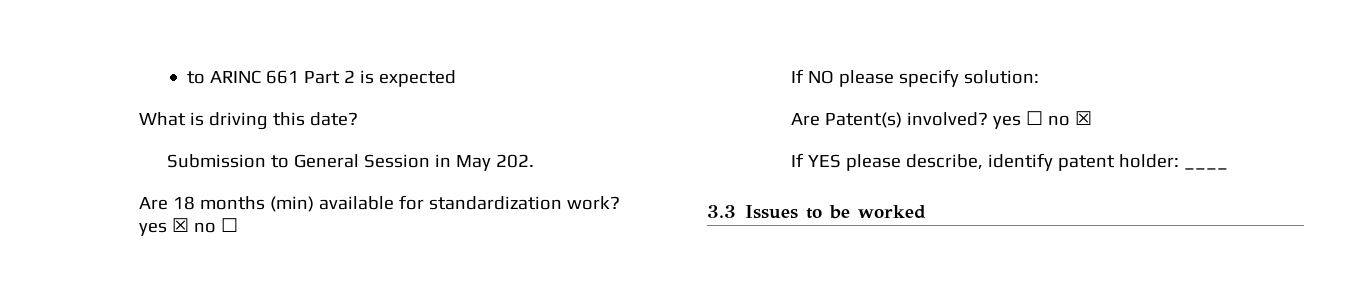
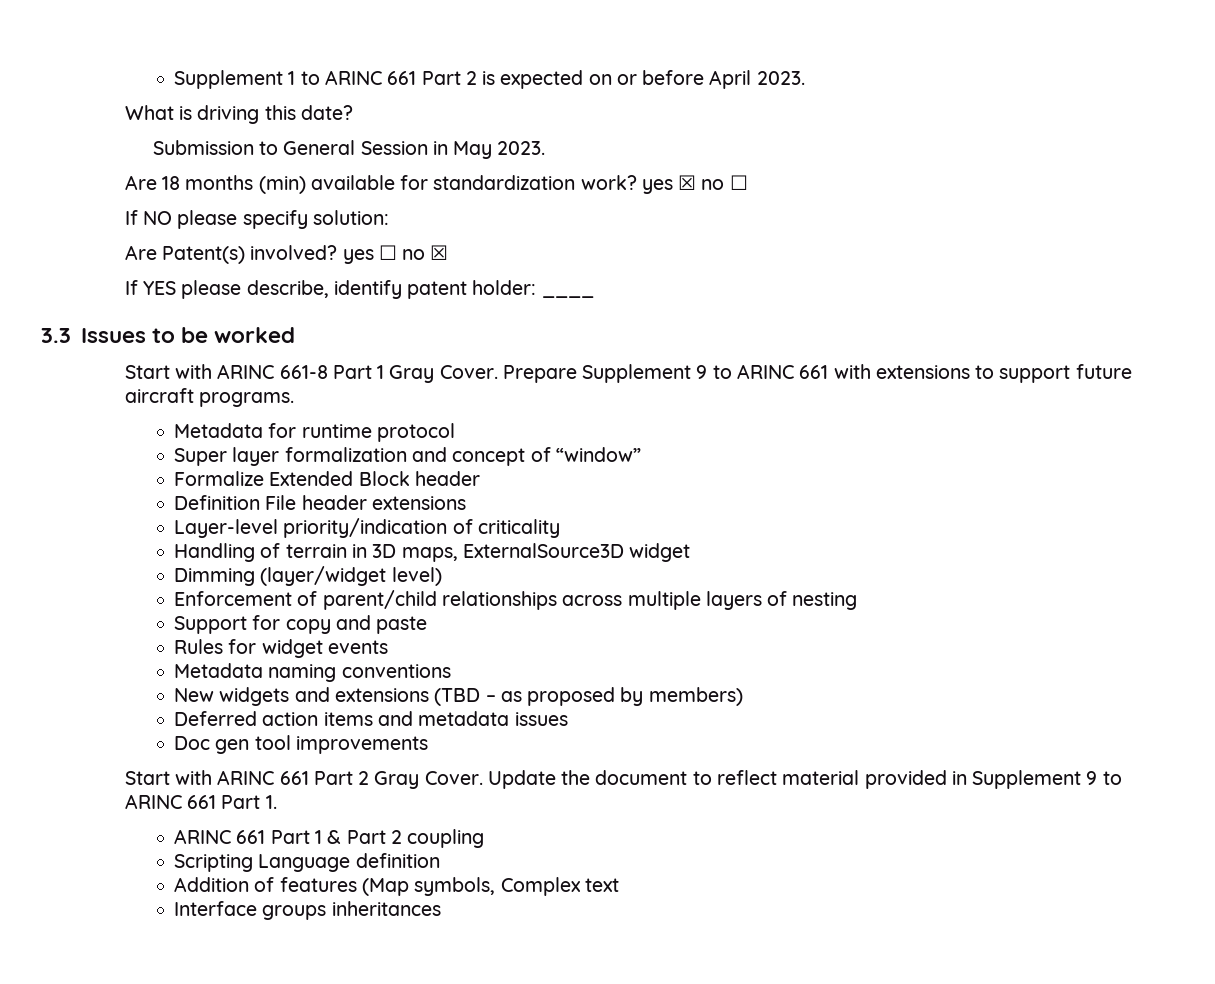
(187, 77) none -> [174,70,296,89] Supplement 1
(456, 78) none -> [588,70,805,89] on or before April 2023.
[495,154,534,168] 202. -> [497,141,546,155] 2023.
(927, 212) none -> [124,364,1132,383] [124,388,295,407] [174,423,455,442] [174,447,641,466] [174,471,480,486] [174,495,466,510] [174,518,560,538] [174,543,691,562] [174,566,442,586] [174,590,858,610] [174,615,428,634] [174,639,388,658] [174,663,451,682] [174,687,743,706] [174,711,568,726] [174,735,428,754] [124,770,1122,789] [124,794,277,809] [174,829,485,848] [174,853,440,872] [174,877,619,896] [174,901,441,920] // Start with ARINC 661-8 Part 1 Gray Cover. Prepare Supplement 9 to ARINC 661 with extensions to support future aircraft programs. // Metadata for runtime protocol // Super layer formalization and concept of “window” // Formalize Extended Block header // Definition File header extensions // Layer-level priority/indication of criticality // Handling of terrain in 3D maps, ExternalSource3D widget // Dimming (layer/widget level) // Enforcement of parent/child relationships across multiple layers of nesting // Support for copy and paste // Rules for widget events // Metadata naming conventions // New widgets and extensions (TBD – as proposed by members) // Deferred action items and metadata issues // Doc gen tool improvements // Start with ARINC 661 Part 2 Gray Cover. Update the document to reflect material provided in Supplement 9 to ARINC 661 Part 1. // ARINC 661 Part 1 & Part 2 coupling // Scripting Language definition // Addition of features (Map symbols, Complex text // Interface groups inheritances

